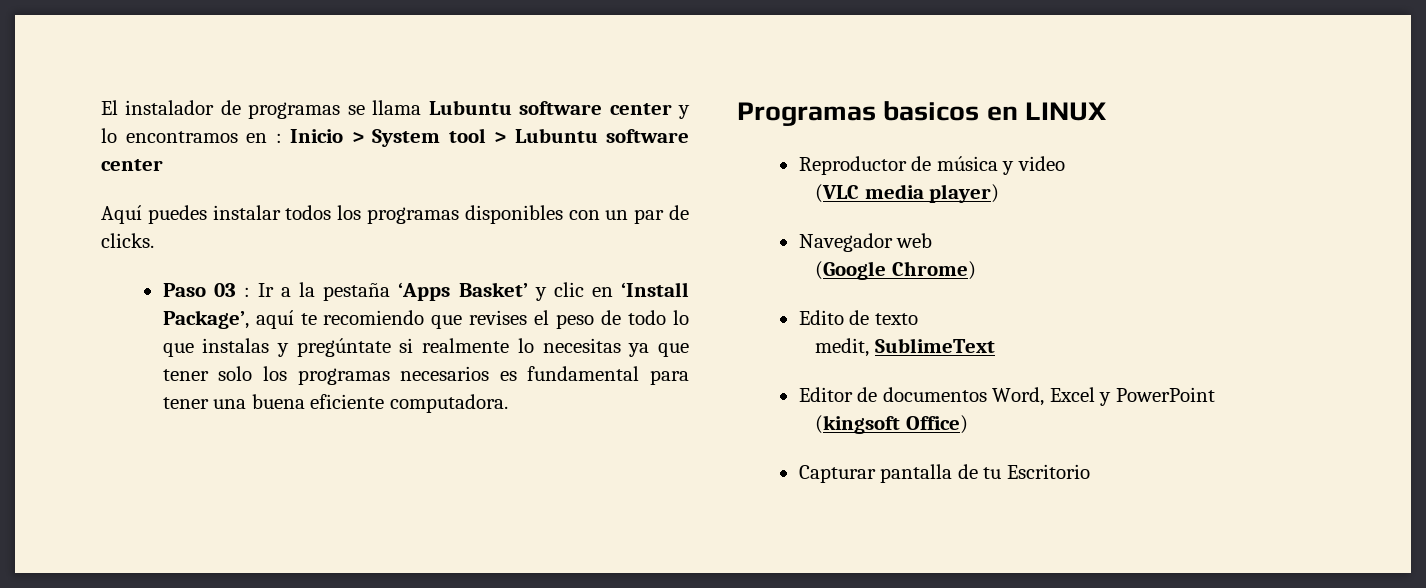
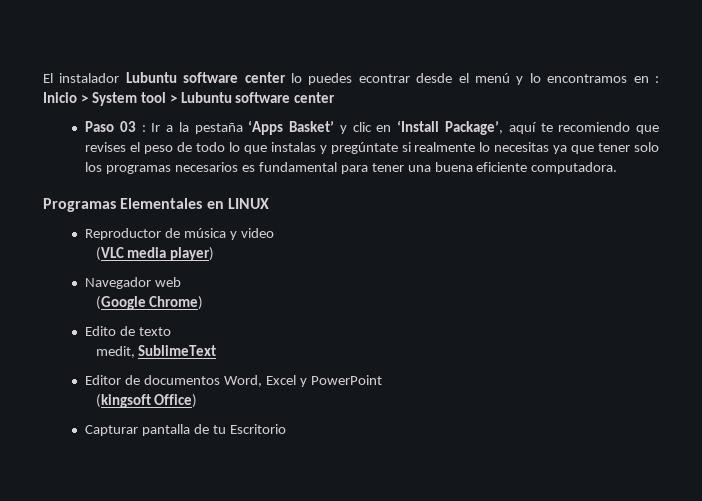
[220,100,672,119] de programas se llama Lubuntu software center -> [125,72,510,85] Lubuntu software center lo puedes econtrar desde el menú
[101,205,689,224] [101,233,154,248] // Aquí puedes instalar todos los programas disponibles con un par de clicks. -> (336, 97) none
[883,101,980,121] basicos -> [120,198,203,209] Elementales

